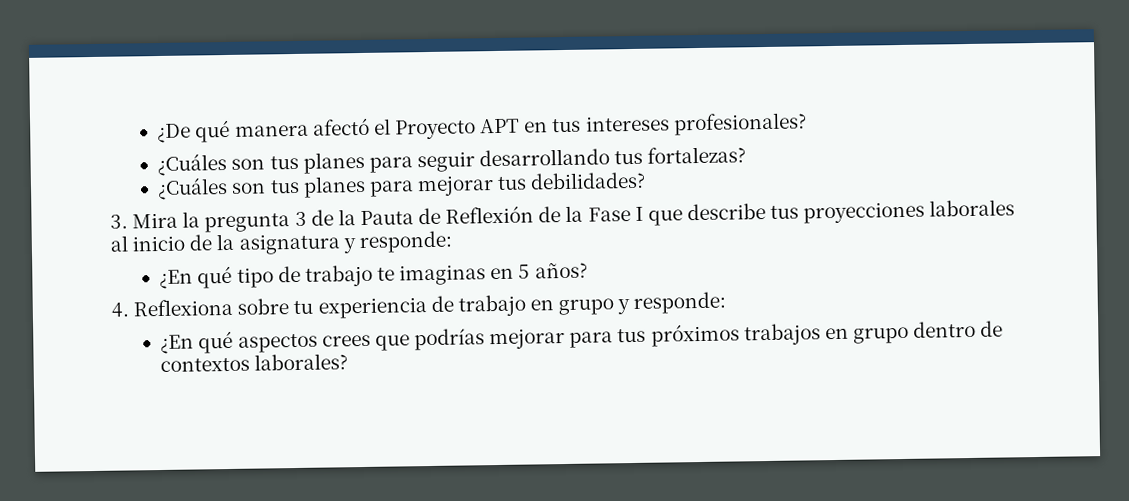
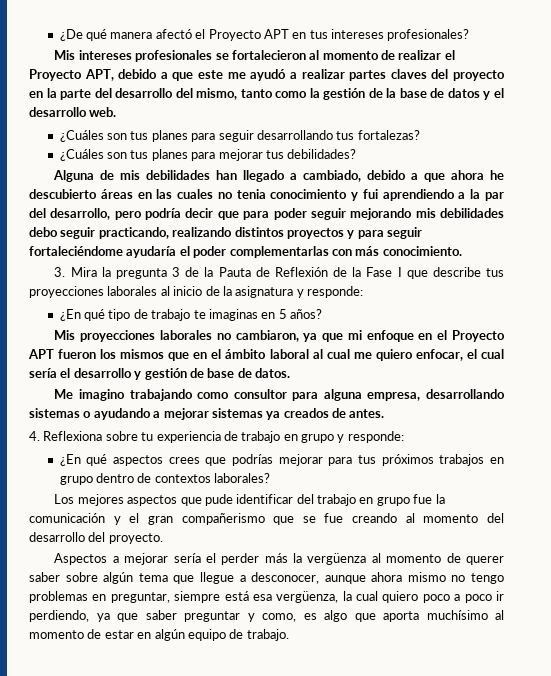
(807, 124) none -> [54,50,455,62] [29,69,506,81] [29,88,504,100] [29,107,117,117] // Mis intereses profesionales se fortalecieron al momento de realizar el Proyecto APT, debido a que este me ayudó a realizar partes claves del proyecto en la parte del desarrollo del mismo, tanto como la gestión de la base de datos y el desarrollo web.
(647, 180) none -> [53,170,504,182] [29,189,505,201] [29,208,505,220] [29,227,422,239] [29,246,462,258] // Alguna de mis debilidades han llegado a cambiado, debido a que ahora he descubierto áreas en las cuales no tenia conocimiento y fui aprendiendo a la par del desarrollo, pero podría decir que para poder seguir mejorando mis debilidades debo seguir practicando, realizando distintos proyectos y para seguir fortaleciéndome ayudaría el poder complementarlas con más conocimiento.
(588, 270) none -> [54,330,506,342] [28,349,504,361] [29,368,290,380] [54,389,505,401] [29,408,385,420] // Mis proyecciones laborales no cambiaron, ya que mi enfoque en el Proyecto APT fueron los mismos que en el ámbito laboral al cual me quiero enfocar, el cual sería el desarrollo y gestión de base de datos. // Me imagino trabajando como consultor para alguna empresa, desarrollando sistemas o ayudando a mejorar sistemas ya creados de antes.
(349, 362) none -> [54,494,445,506] [29,513,504,525] [29,532,163,544] [54,553,505,565] [29,572,504,584] [29,591,504,603] [29,610,504,622] [29,629,289,641] // Los mejores aspectos que pude identificar del trabajo en grupo fue la comunicación y el gran compañerismo que se fue creando al momento del desarrollo del proyecto. // Aspectos a mejorar sería el perder más la vergüenza al momento de querer saber sobre algún tema que llegue a desconocer, aunque ahora mismo no tengo problemas en preguntar, siempre está esa vergüenza, la cual quiero poco a poco ir perdiendo, ya que saber preguntar y como, es algo que aporta muchísimo al momento de estar en algún equipo de trabajo.

